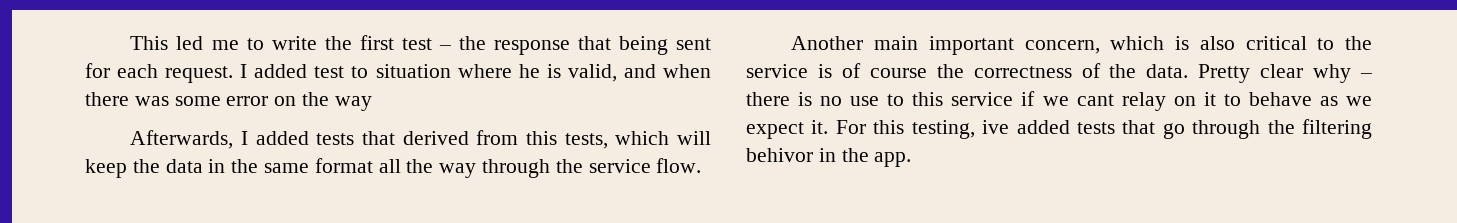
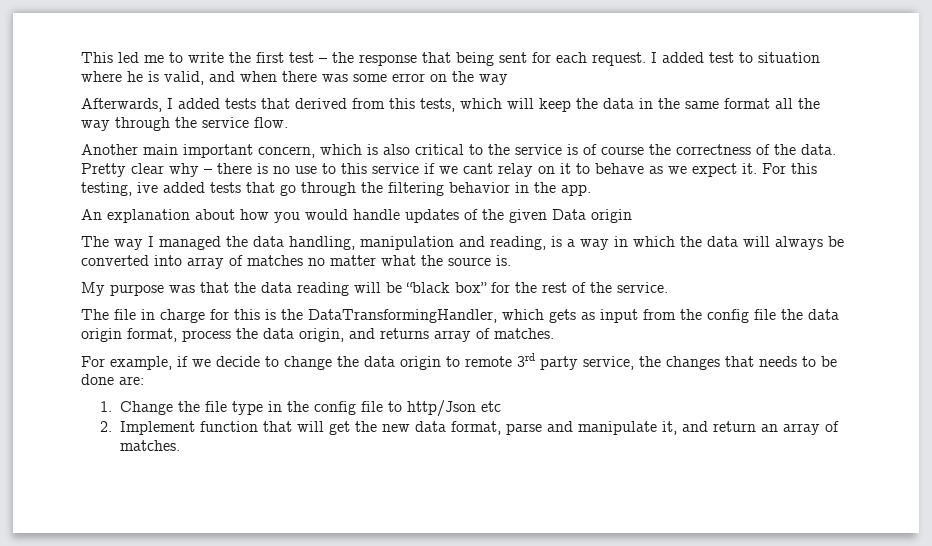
[746,148,813,162] behivor -> [449,182,510,193] behavior
(912, 159) none -> [81,209,632,223] [81,236,844,250] [81,255,511,269] [81,282,668,296] [81,309,839,323] [81,328,554,342] [81,353,837,370] [81,374,144,385] [100,400,502,417] [100,421,840,435] [120,440,181,451] // An explanation about how you would handle updates of the given Data origin // The way I managed the data handling, manipulation and reading, is a way in which the data will always be converted into array of matches no matter what the source is. // My purpose was that the data reading will be “black box” for the rest of the service. // The file in charge for this is the DataTransformingHandler, which gets as input from the config file the data origin format, process the data origin, and returns array of matches. // For example, if we decide to change the data origin to remote 3rd party service, the changes that needs to be done are: // 1. Change the file type in the config file to http/Json etc // 2. Implement function that will get the new data format, parse and manipulate it, and return an array of matches.

